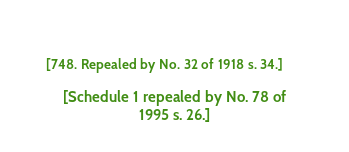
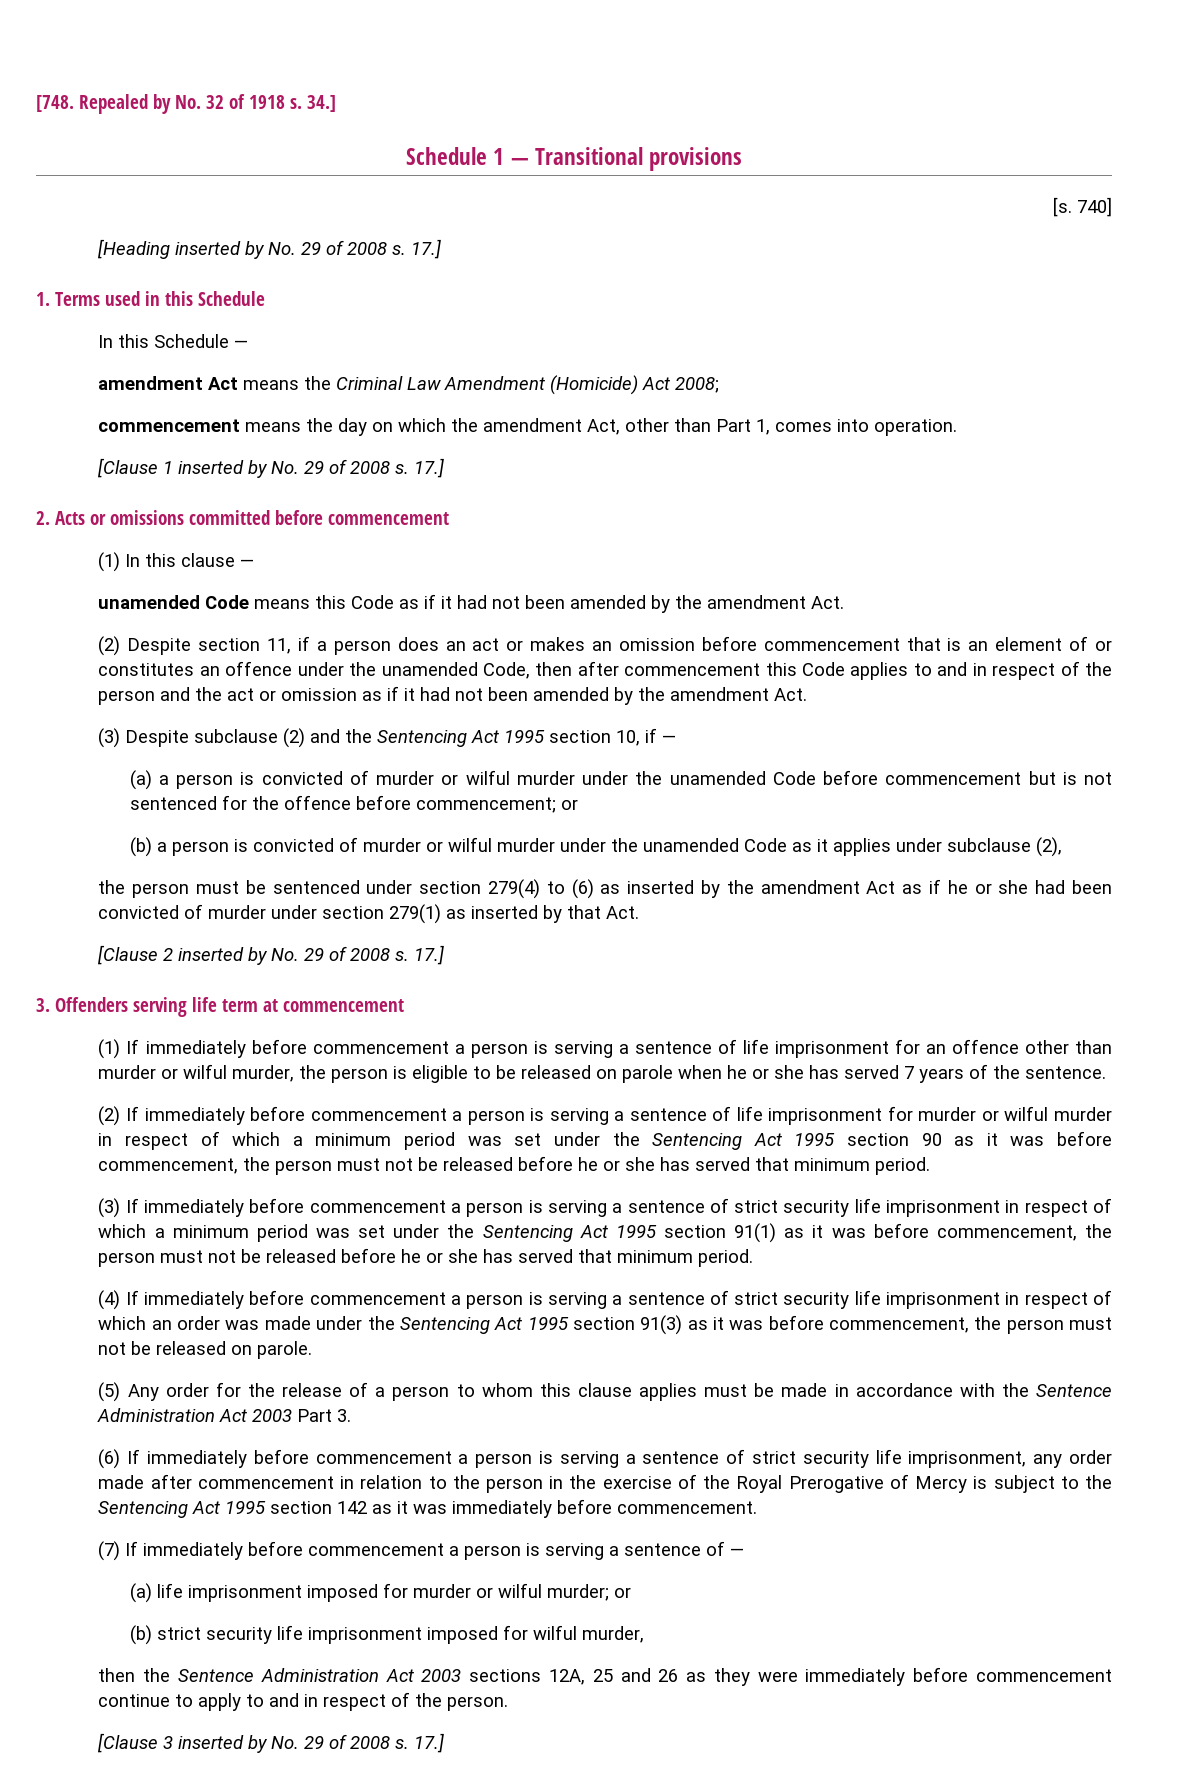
[62,90,287,106] [138,108,211,122] [Schedule 1 repealed by No. 78 of 1995 s. 26.] -> [406,147,742,171] [1053,197,1112,217] [97,239,442,259] [36,291,265,306] [98,334,249,348] [98,375,720,395] [98,418,958,436] [97,458,445,478] [36,510,449,525] [98,552,255,572] [98,594,845,613] [98,636,1112,656] [98,661,1112,680] [98,686,808,705] [98,728,677,748] [129,770,1112,790] [129,795,578,813] [129,837,1062,857] [98,879,1113,899] [98,904,640,924] [97,945,445,965] [36,997,404,1017] [98,1039,1112,1059] [98,1064,1107,1083] [98,1106,1112,1126] [98,1131,1113,1150] [98,1156,931,1175] [98,1198,1112,1218] [98,1223,1113,1243] [98,1248,754,1267] [98,1290,1112,1310] [98,1315,1112,1335] [98,1341,313,1359] [98,1382,1112,1402] [97,1408,352,1422] [98,1449,1112,1469] [98,1474,1113,1493] [98,1499,758,1518] [98,1541,745,1561] [129,1583,631,1603] [129,1625,644,1645] [98,1667,1112,1686] [98,1692,509,1711] [97,1733,445,1753] Schedule 1 — Transitional provisions // [s. 740] // [Heading inserted by No. 29 of 2008 s. 17.] // 1. Terms used in this Schedule // In this Schedule — // amendment Act means the Criminal Law Amendment (Homicide) Act 2008; // commencement means the day on which the amendment Act, other than Part 1, comes into operation. // [Clause 1 inserted by No. 29 of 2008 s. 17.] // 2. Acts or omissions committed before commencement // (1) In this clause — // unamended Code means this Code as if it had not been amended by the amendment Act. // (2) Despite section 11, if a person does an act or makes an omission before commencement that is an element of or constitutes an offence under the unamended Code, then after commencement this Code applies to and in respect of the person and the act or omission as if it had not been amended by the amendment Act. // (3) Despite subclause (2) and the Sentencing Act 1995 section 10, if — // (a) a person is convicted of murder or wilful murder under the unamended Code before commencement but is not sentenced for the offence before commencement; or // (b) a person is convicted of murder or wilful murder under the unamended Code as it applies under subclause (2), // the person must be sentenced under section 279(4) to (6) as inserted by the amendment Act as if he or she had been convicted of murder under section 279(1) as inserted by that Act. // [Clause 2 inserted by No. 29 of 2008 s. 17.] // 3. Offenders serving life term at commencement // (1) If immediately before commencement a person is serving a sentence of life imprisonment for an offence other than murder or wilful murder, the person is eligible to be released on parole when he or she has served 7 years of the sentence. // (2) If immediately before commencement a person is serving a sentence of life imprisonment for murder or wilful murder in respect of which a minimum period was set under the Sentencing Act 1995 section 90 as it was before commencement, the person must not be released before he or she has served that minimum period. // (3) If immediately before commencement a person is serving a sentence of strict security life imprisonment in respect of which a minimum period was set under the Sentencing Act 1995 section 91(1) as it was before commencement, the person must not be released before he or she has served that minimum period. // (4) If immediately before commencement a person is serving a sentence of strict security life imprisonment in respect of which an order was made under the Sentencing Act 1995 section 91(3) as it was before commencement, the person must not be released on parole. // (5) Any order for the release of a person to whom this clause applies must be made in accordance with the Sentence Administration Act 2003 Part 3. // (6) If immediately before commencement a person is serving a sentence of strict security life imprisonment, any order made after commencement in relation to the person in the exercise of the Royal Prerogative of Mercy is subject to the Sentencing Act 1995 section 142 as it was immediately before commencement. // (7) If immediately before commencement a person is serving a sentence of — // (a) life imprisonment imposed for murder or wilful murder; or // (b) strict security life imprisonment imposed for wilful murder, // then the Sentence Administration Act 2003 sections 12A, 25 and 26 as they were immediately before commencement continue to apply to and in respect of the person. // [Clause 3 inserted by No. 29 of 2008 s. 17.]

